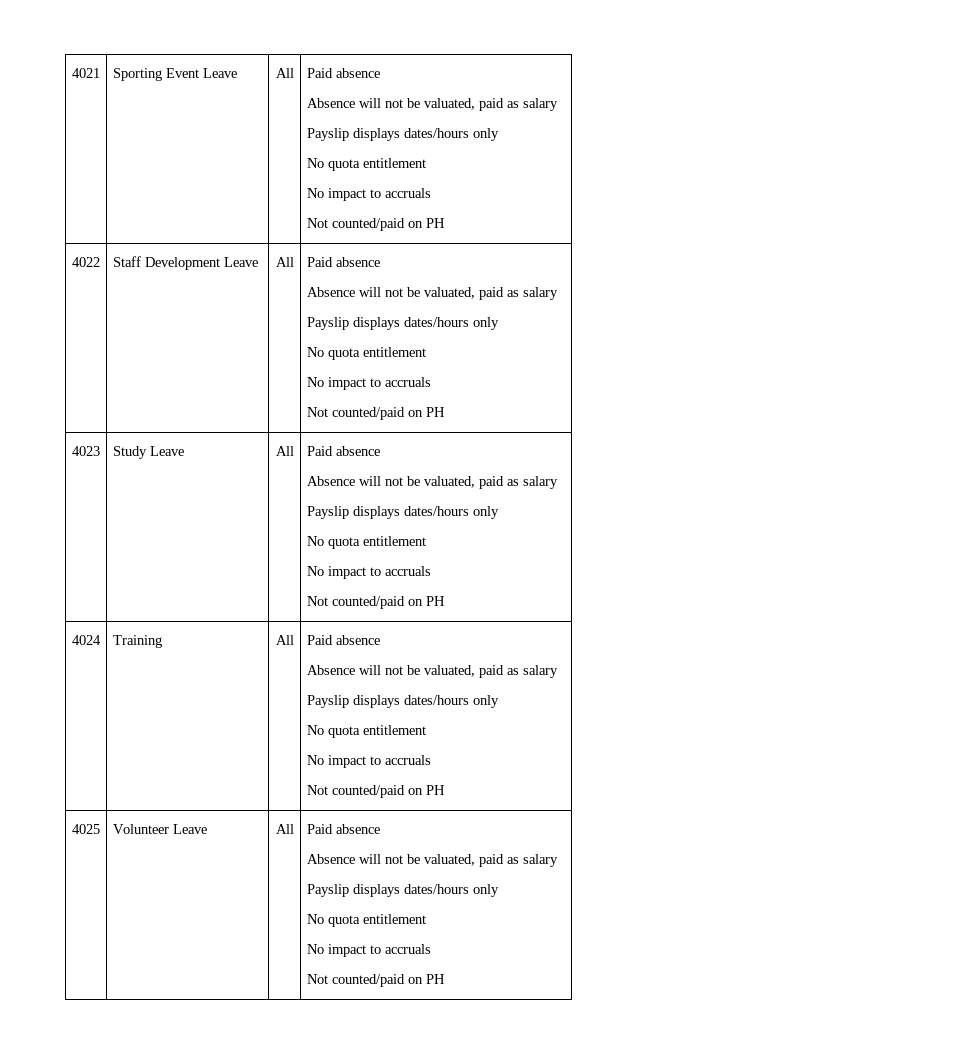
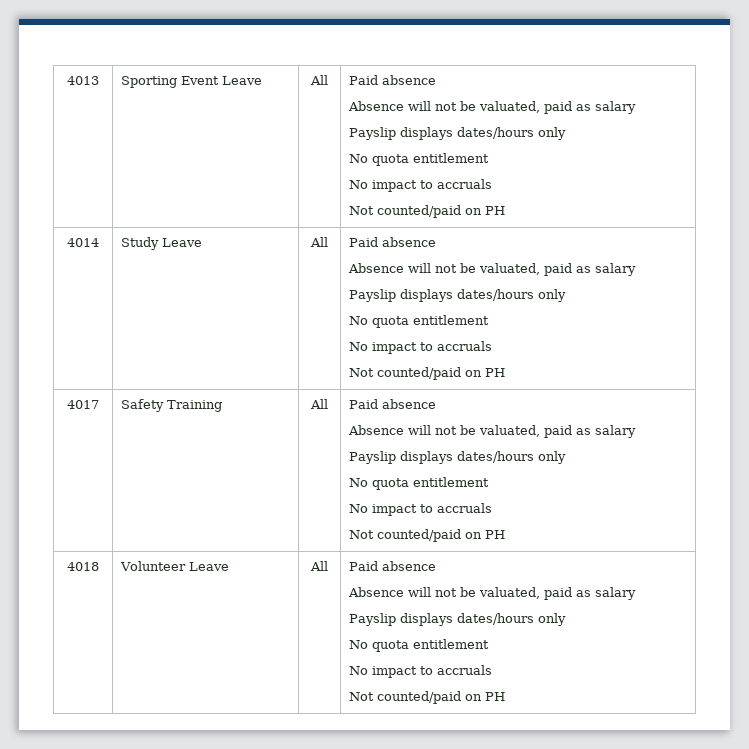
[72,68,100,78] 4021 -> [67,76,99,85] 4013
[72,257,100,267] [112,256,258,270] [275,257,294,267] [306,257,380,267] [306,287,558,300] [306,317,499,330] [306,347,426,360] [306,377,431,390] [306,407,445,420] [72,446,100,456] 4022 | Staff Development Leave | All | Paid absence // Absence will not be valuated, paid as salary // Payslip displays dates/hours only // No quota entitlement // No impact to accruals // Not counted/paid on PH // 4023 -> [67,238,99,247] 4014
[72,635,101,645] 4024 | -> [67,400,99,409] [121,399,165,412] 4017 | Safety
[72,824,100,834] 4025 -> [67,562,99,571] 4018

